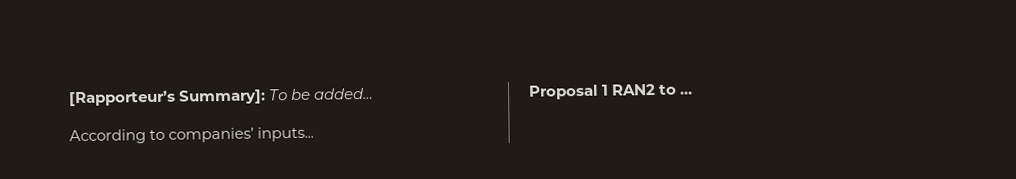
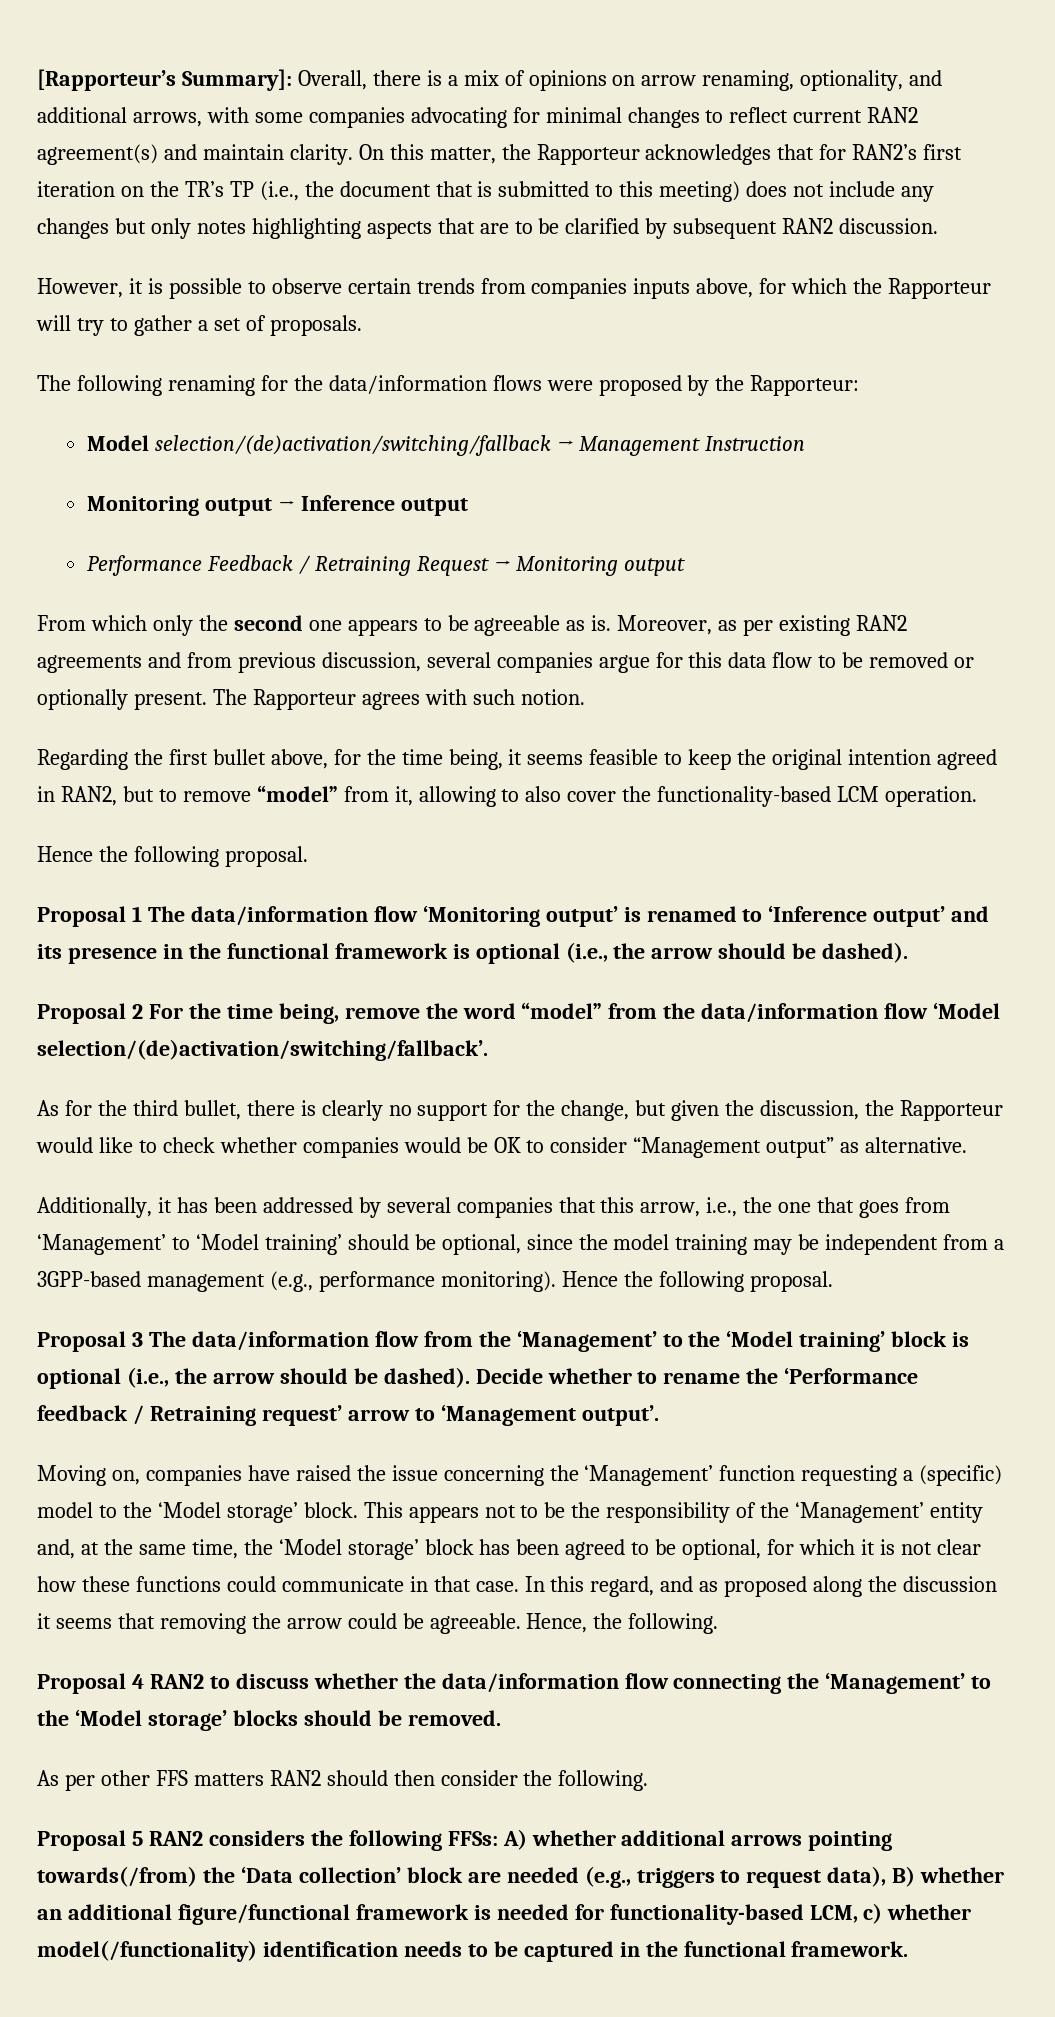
[268,87,375,101] [69,126,315,145] [528,84,610,100] To be added… // According to companies’ inputs... // Proposal 1 -> [297,70,943,91] [37,107,919,128] [37,144,963,165] [37,181,934,202] [37,218,939,239] [37,278,992,299] [36,315,362,336] [37,375,860,396] [87,435,805,456] [87,495,468,516] [87,555,685,576] [37,615,908,636] [37,652,975,673] [37,689,585,710] [37,749,997,770] [37,785,978,807] [37,846,308,867] [37,905,990,927] [37,942,909,964] [37,1002,1001,1024] [37,1039,488,1061] [37,1100,1003,1121] [36,1137,968,1158] [37,1197,951,1218] [37,1234,1005,1255] [37,1271,833,1292] [37,1330,970,1352] [37,1367,919,1389] [37,1404,659,1426] [37,1465,1003,1486] [37,1502,984,1523] [37,1539,981,1560] [37,1576,998,1597] [37,1613,719,1634] [37,1673,144,1694] Overall, there is a mix of opinions on arrow renaming, optionality, and additional arrows, with some companies advocating for minimal changes to reflect current RAN2 agreement(s) and maintain clarity. On this matter, the Rapporteur acknowledges that for RAN2’s first iteration on the TR’s TP (i.e., the document that is submitted to this meeting) does not include any changes but only notes highlighting aspects that are to be clarified by subsequent RAN2 discussion. // However, it is possible to observe certain trends from companies inputs above, for which the Rapporteur will try to gather a set of proposals. // The following renaming for the data/information flows were proposed by the Rapporteur: // Model selection/(de)activation/switching/fallback → Management Instruction // Monitoring output → Inference output // Performance Feedback / Retraining Request → Monitoring output // From which only the second one appears to be agreeable as is. Moreover, as per existing RAN2 agreements and from previous discussion, several companies argue for this data flow to be removed or optionally present. The Rapporteur agrees with such notion. // Regarding the first bullet above, for the time being, it seems feasible to keep the original intention agreed in RAN2, but to remove “model” from it, allowing to also cover the functionality-based LCM operation. // Hence the following proposal. // Proposal 1 The data/information flow ‘Monitoring output’ is renamed to ‘Inference output’ and its presence in the functional framework is optional (i.e., the arrow should be dashed). // Proposal 2 For the time being, remove the word “model” from the data/information flow ‘Model selection/(de)activation/switching/fallback’. // As for the third bullet, there is clearly no support for the change, but given the discussion, the Rapporteur would like to check whether companies would be OK to consider “Management output” as alternative. // Additionally, it has been addressed by several companies that this arrow, i.e., the one that goes from ‘Management’ to ‘Model training’ should be optional, since the model training may be independent from a 3GPP-based management (e.g., performance monitoring). Hence the following proposal. // Proposal 3 The data/information flow from the ‘Management’ to the ‘Model training’ block is optional (i.e., the arrow should be dashed). Decide whether to rename the ‘Performance feedback / Retraining request’ arrow to ‘Management output’. // Moving on, companies have raised the issue concerning the ‘Management’ function requesting a (specific) model to the ‘Model storage’ block. This appears not to be the responsibility of the ‘Management’ entity and, at the same time, the ‘Model storage’ block has been agreed to be optional, for which it is not clear how these functions could communicate in that case. In this regard, and as proposed along the discussion it seems that removing the arrow could be agreeable. Hence, the following. // Proposal 4
[680,91,694,95] … -> [235,1672,992,1694] [37,1709,501,1731] [37,1770,649,1791] [37,1829,893,1851] [37,1866,1005,1888] [37,1903,972,1925] [37,1940,909,1962] discuss whether the data/information flow connecting the ‘Management’ to the ‘Model storage’ blocks should be removed. // As per other FFS matters RAN2 should then consider the following. // Proposal 5 RAN2 considers the following FFSs: A) whether additional arrows pointing towards(/from) the ‘Data collection’ block are needed (e.g., triggers to request data), B) whether an additional figure/functional framework is needed for functionality-based LCM, c) whether model(/functionality) identification needs to be captured in the functional framework.

